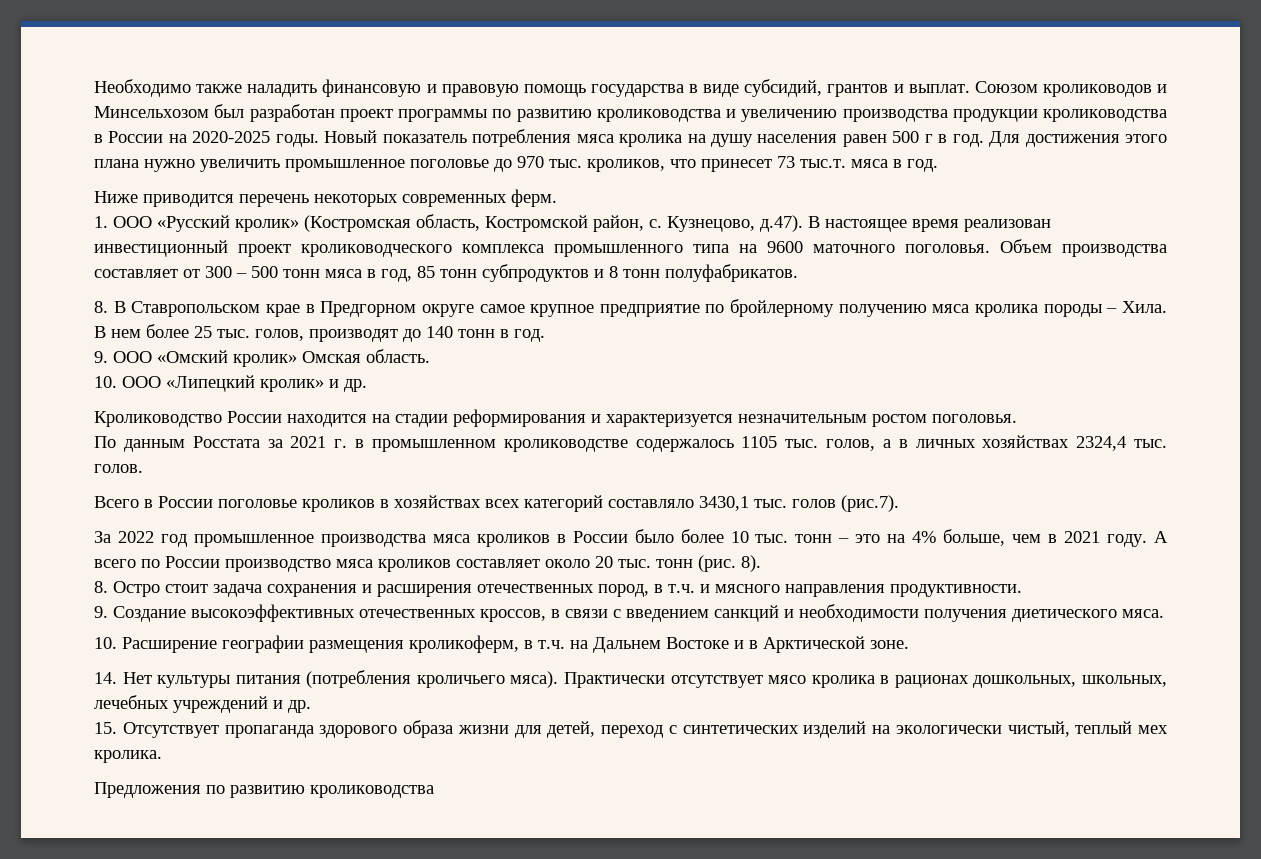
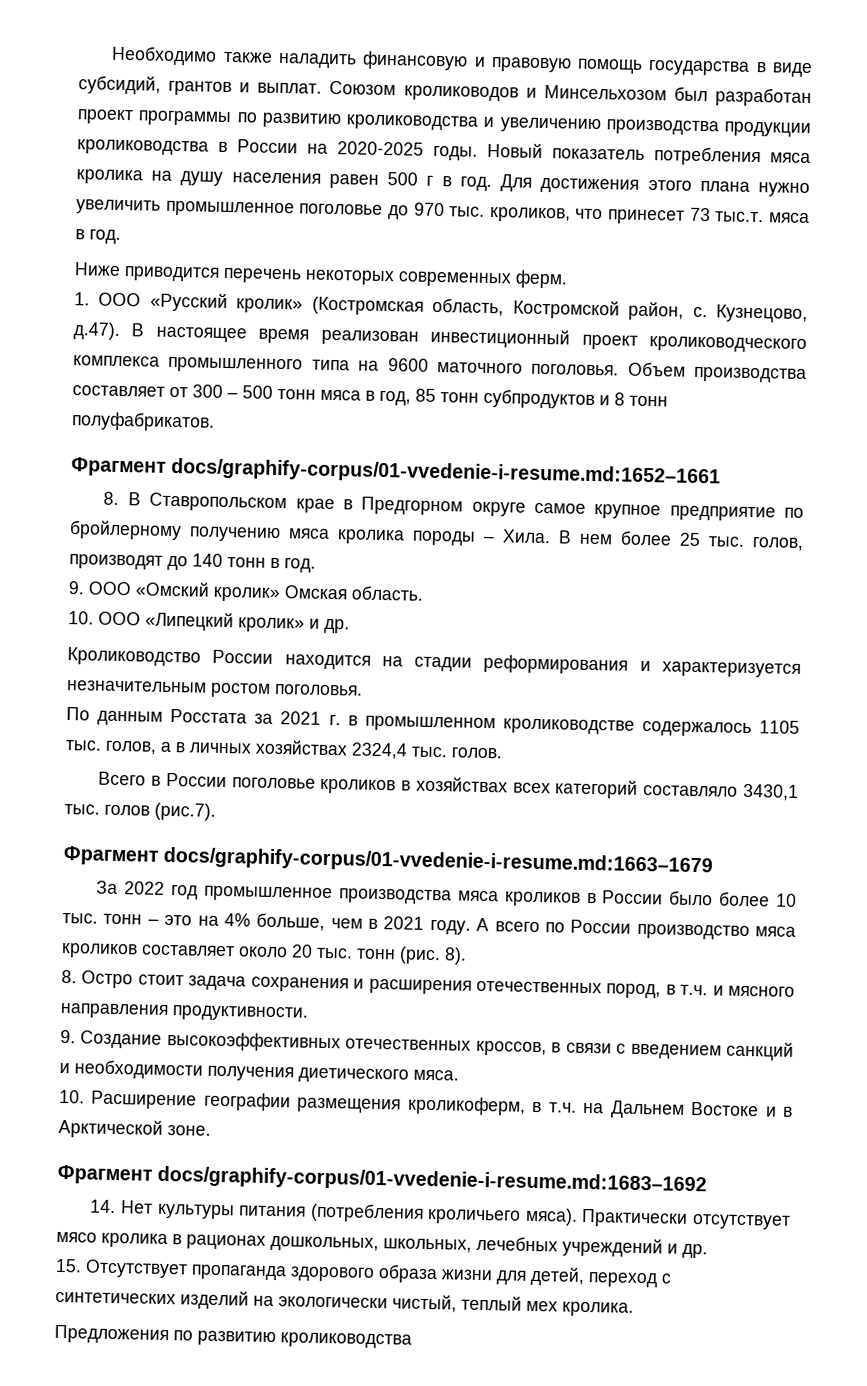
(798, 273) none -> [71,457,722,488] // Фрагмент docs/graphify-corpus/01-vvedenie-i-resume.md:1652–1661
(899, 503) none -> [63,845,714,877] // Фрагмент docs/graphify-corpus/01-vvedenie-i-resume.md:1663–1679
(909, 644) none -> [57,1164,708,1196] // Фрагмент docs/graphify-corpus/01-vvedenie-i-resume.md:1683–1692

